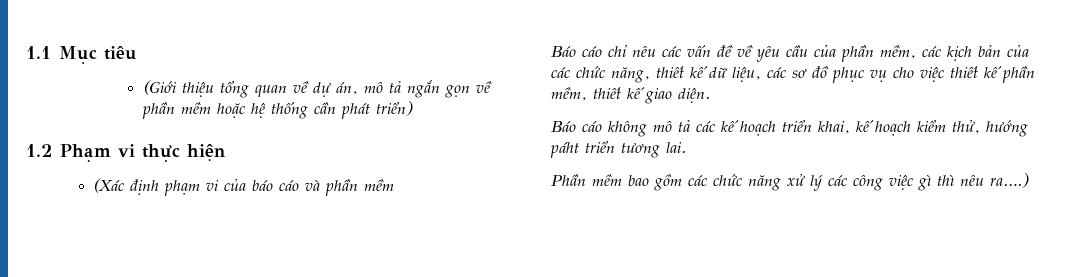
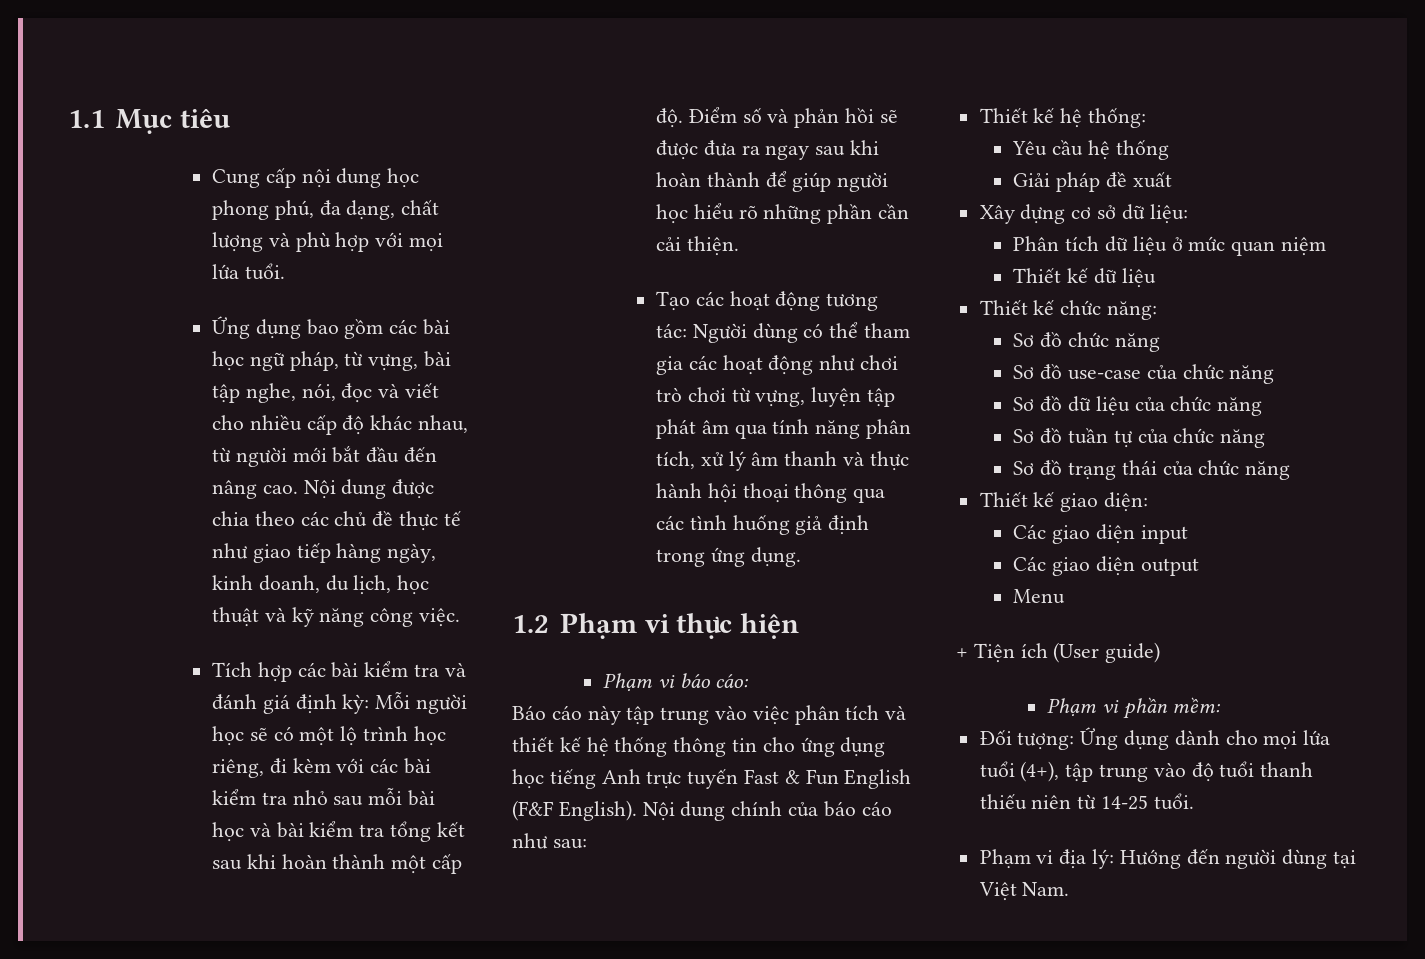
[142,80,492,98] [141,101,413,119] (Giới thiệu tổng quan về dự án, mô tả ngắn gọn về phần mềm hoặc hệ thống cần phát triển) -> [211,168,420,188] [211,200,440,220] [211,232,443,252] [211,263,285,280] [211,316,450,339] [211,351,451,371] [211,383,439,403] [211,415,468,435] [211,445,437,467] [211,479,435,499] [211,511,461,531] [211,543,437,563] [211,575,430,595] [211,607,460,627] [211,661,466,682] [211,691,467,714] [211,726,446,746] [211,758,431,778] [211,787,435,806] [211,821,465,842] [211,854,462,874] [655,107,898,128] [655,140,879,160] [655,171,889,192] [655,203,909,224] [655,236,739,256] [655,291,879,311] [655,322,910,343] [655,355,898,375] [655,387,895,407] [655,419,911,439] [655,451,909,471] [655,483,886,503] [655,515,870,535] [655,547,801,567] Cung cấp nội dung học phong phú, đa dạng, chất lượng và phù hợp với mọi lứa tuổi. // Ứng dụng bao gồm các bài học ngữ pháp, từ vựng, bài tập nghe, nói, đọc và viết cho nhiều cấp độ khác nhau, từ người mới bắt đầu đến nâng cao. Nội dung được chia theo các chủ đề thực tế như giao tiếp hàng ngày, kinh doanh, du lịch, học thuật và kỹ năng công việc. // Tích hợp các bài kiểm tra và đánh giá định kỳ: Mỗi người học sẽ có một lộ trình học riêng, đi kèm với các bài kiểm tra nhỏ sau mỗi bài học và bài kiểm tra tổng kết sau khi hoàn thành một cấp độ. Điểm số và phản hồi sẽ được đưa ra ngay sau khi hoàn thành để giúp người học hiểu rõ những phần cần cải thiện. // Tạo các hoạt động tương tác: Người dùng có thể tham gia các hoạt động như chơi trò chơi từ vựng, luyện tập phát âm qua tính năng phân tích, xử lý âm thanh và thực hành hội thoại thông qua các tình huống giả định trong ứng dụng.
[93,178,395,196] [551,45,1029,62] [551,66,1035,83] [551,87,710,104] [551,120,1028,137] [550,141,686,158] [551,173,1029,191] (Xác định phạm vi của báo cáo và phần mềm // Báo cáo chỉ nêu các vấn đề về yêu cầu của phần mềm, các kịch bản của các chức năng, thiết kế dữ liệu, các sơ đồ phục vụ cho việc thiết kế phần mềm, thiết kế giao diện. // Báo cáo không mô tả các kế hoạch triển khai, kế hoạch kiểm thử, hướng páht triển tương lai. // Phần mềm bao gồm các chức năng xử lý các công việc gì thì nêu ra….) -> [603,673,750,692] [512,705,907,725] [512,737,886,757] [512,769,912,789] [512,800,892,821] [512,833,587,849] [979,108,1147,128] [1012,140,1169,160] [1013,172,1172,192] [979,204,1188,224] [1013,236,1326,256] [1013,268,1156,288] [979,300,1158,320] [1013,332,1160,352] [1013,364,1275,384] [1013,396,1263,416] [1013,428,1266,448] [1013,460,1291,480] [979,492,1149,512] [1013,524,1188,544] [1013,556,1199,576] [1013,589,1066,604] [956,642,1161,663] [1047,697,1222,719] [979,727,1331,750] [979,761,1314,782] [979,793,1194,810] [979,849,1357,869] [978,882,1070,901] Phạm vi báo cáo: // Báo cáo này tập trung vào việc phân tích và thiết kế hệ thống thông tin cho ứng dụng học tiếng Anh trực tuyến Fast & Fun English (F&F English). Nội dung chính của báo cáo như sau: // Thiết kế hệ thống: // Yêu cầu hệ thống // Giải pháp đề xuất // Xây dựng cơ sở dữ liệu: // Phân tích dữ liệu ở mức quan niệm // Thiết kế dữ liệu // Thiết kế chức năng: // Sơ đồ chức năng // Sơ đồ use-case của chức năng // Sơ đồ dữ liệu của chức năng // Sơ đồ tuần tự của chức năng // Sơ đồ trạng thái của chức năng // Thiết kế giao diện: // Các giao diện input // Các giao diện output // Menu // + Tiện ích (User guide) // Phạm vi phần mềm: // Đối tượng: Ứng dụng dành cho mọi lứa tuổi (4+), tập trung vào độ tuổi thanh thiếu niên từ 14-25 tuổi. // Phạm vi địa lý: Hướng đến người dùng tại Việt Nam.

